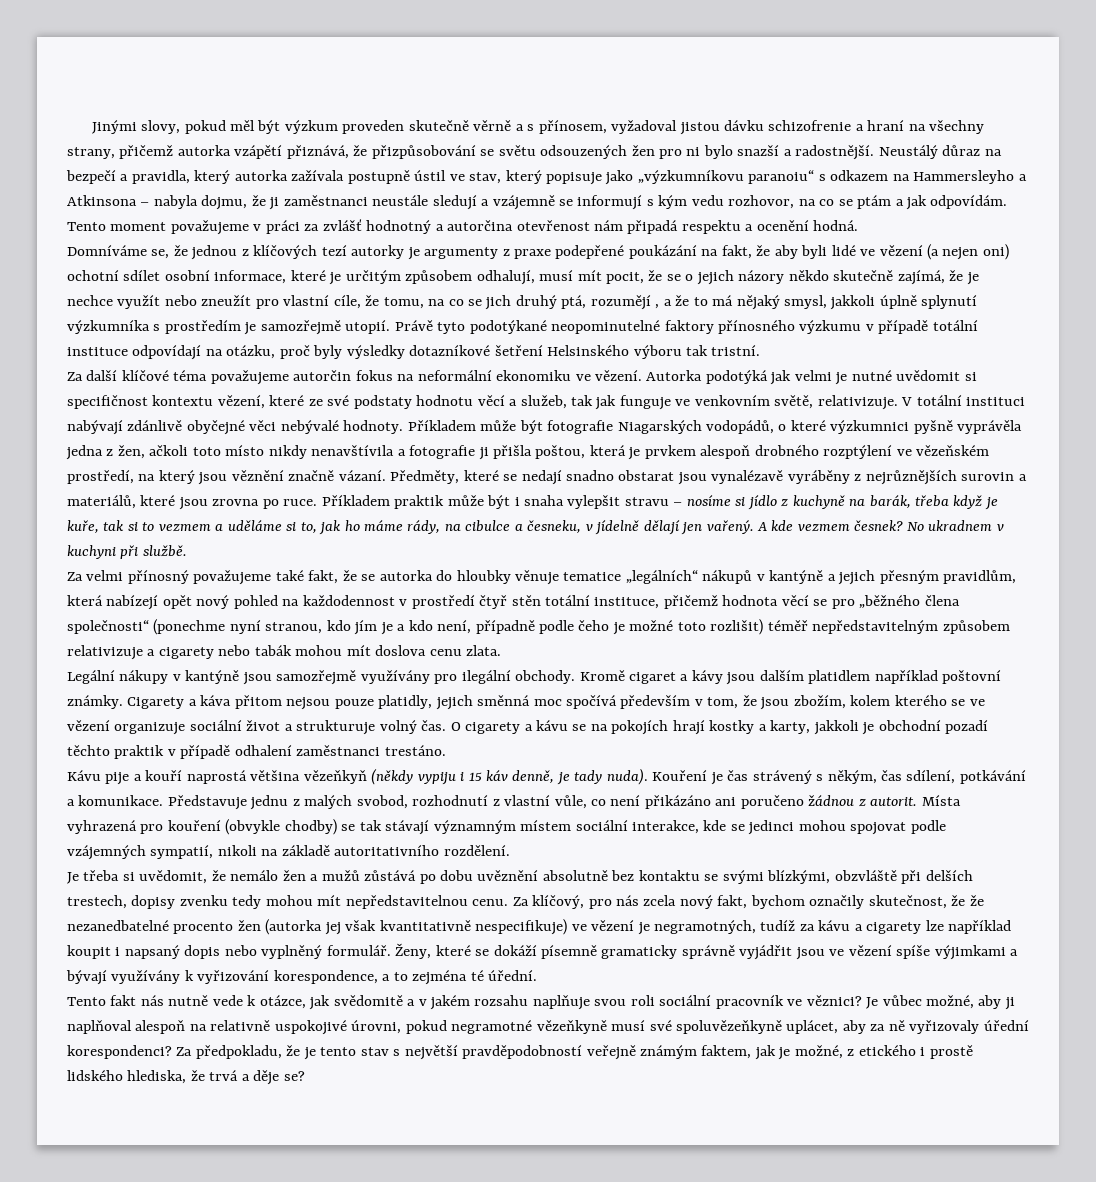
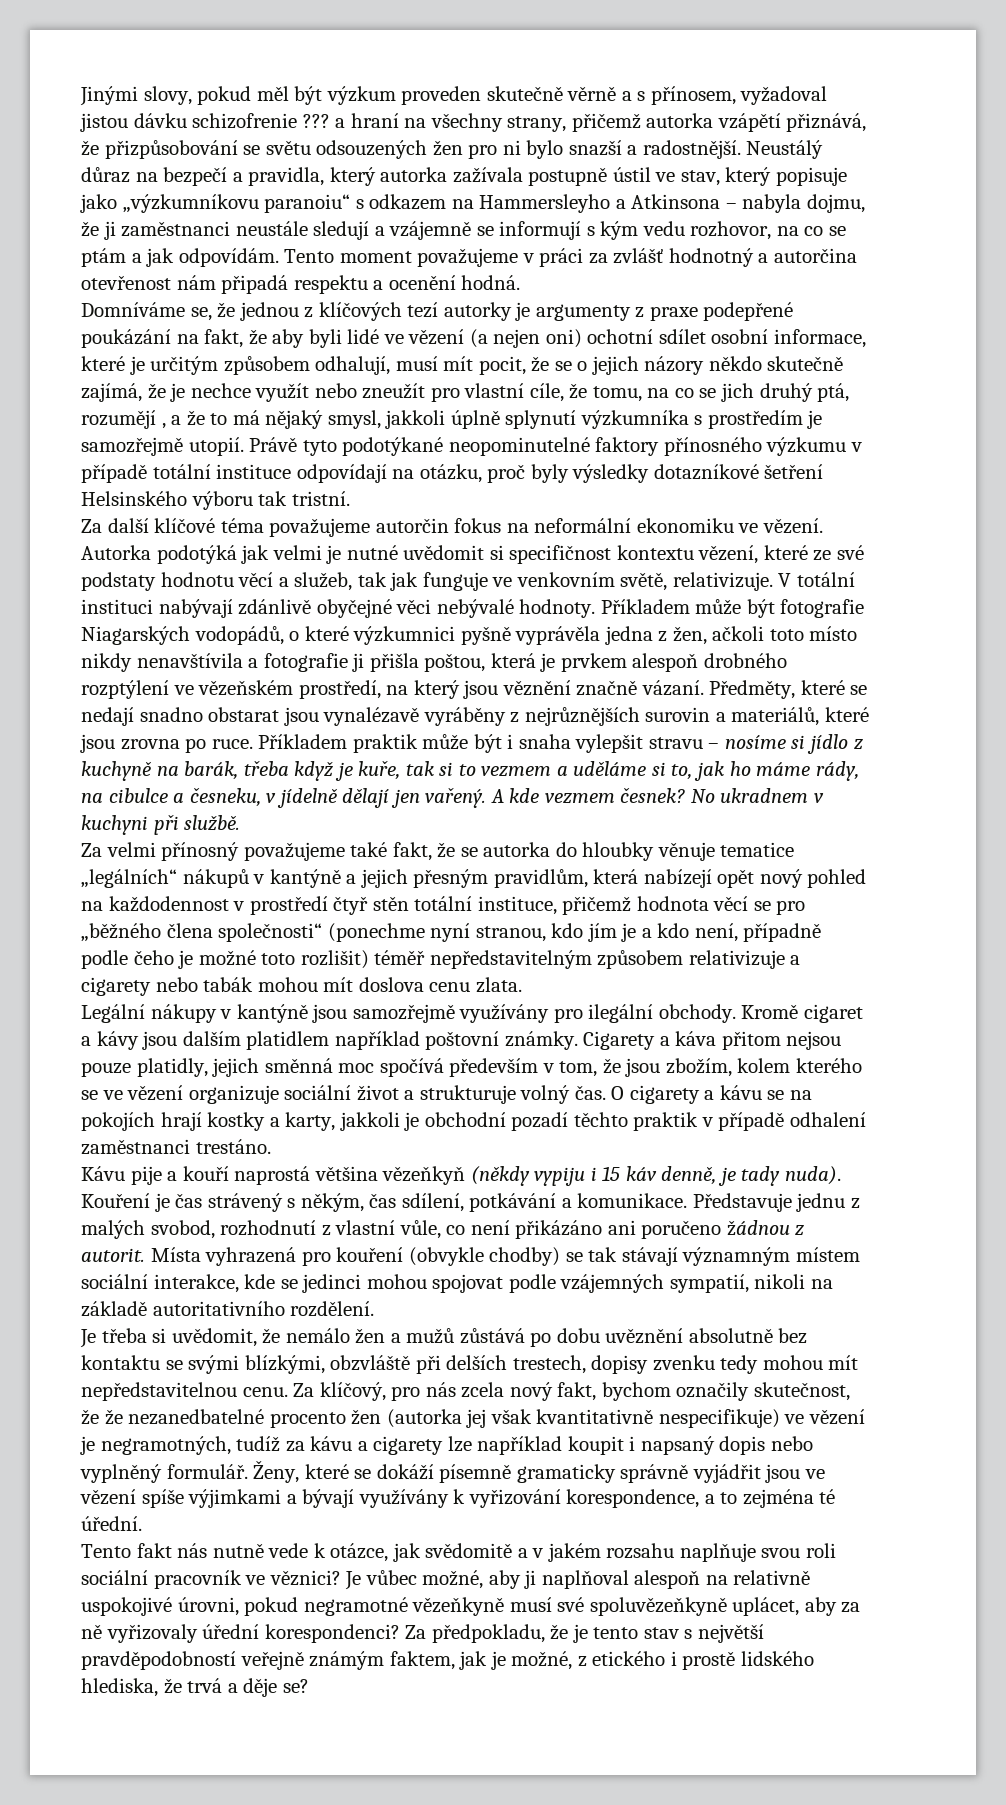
(852, 125) none -> [302,114,330,128] ???

